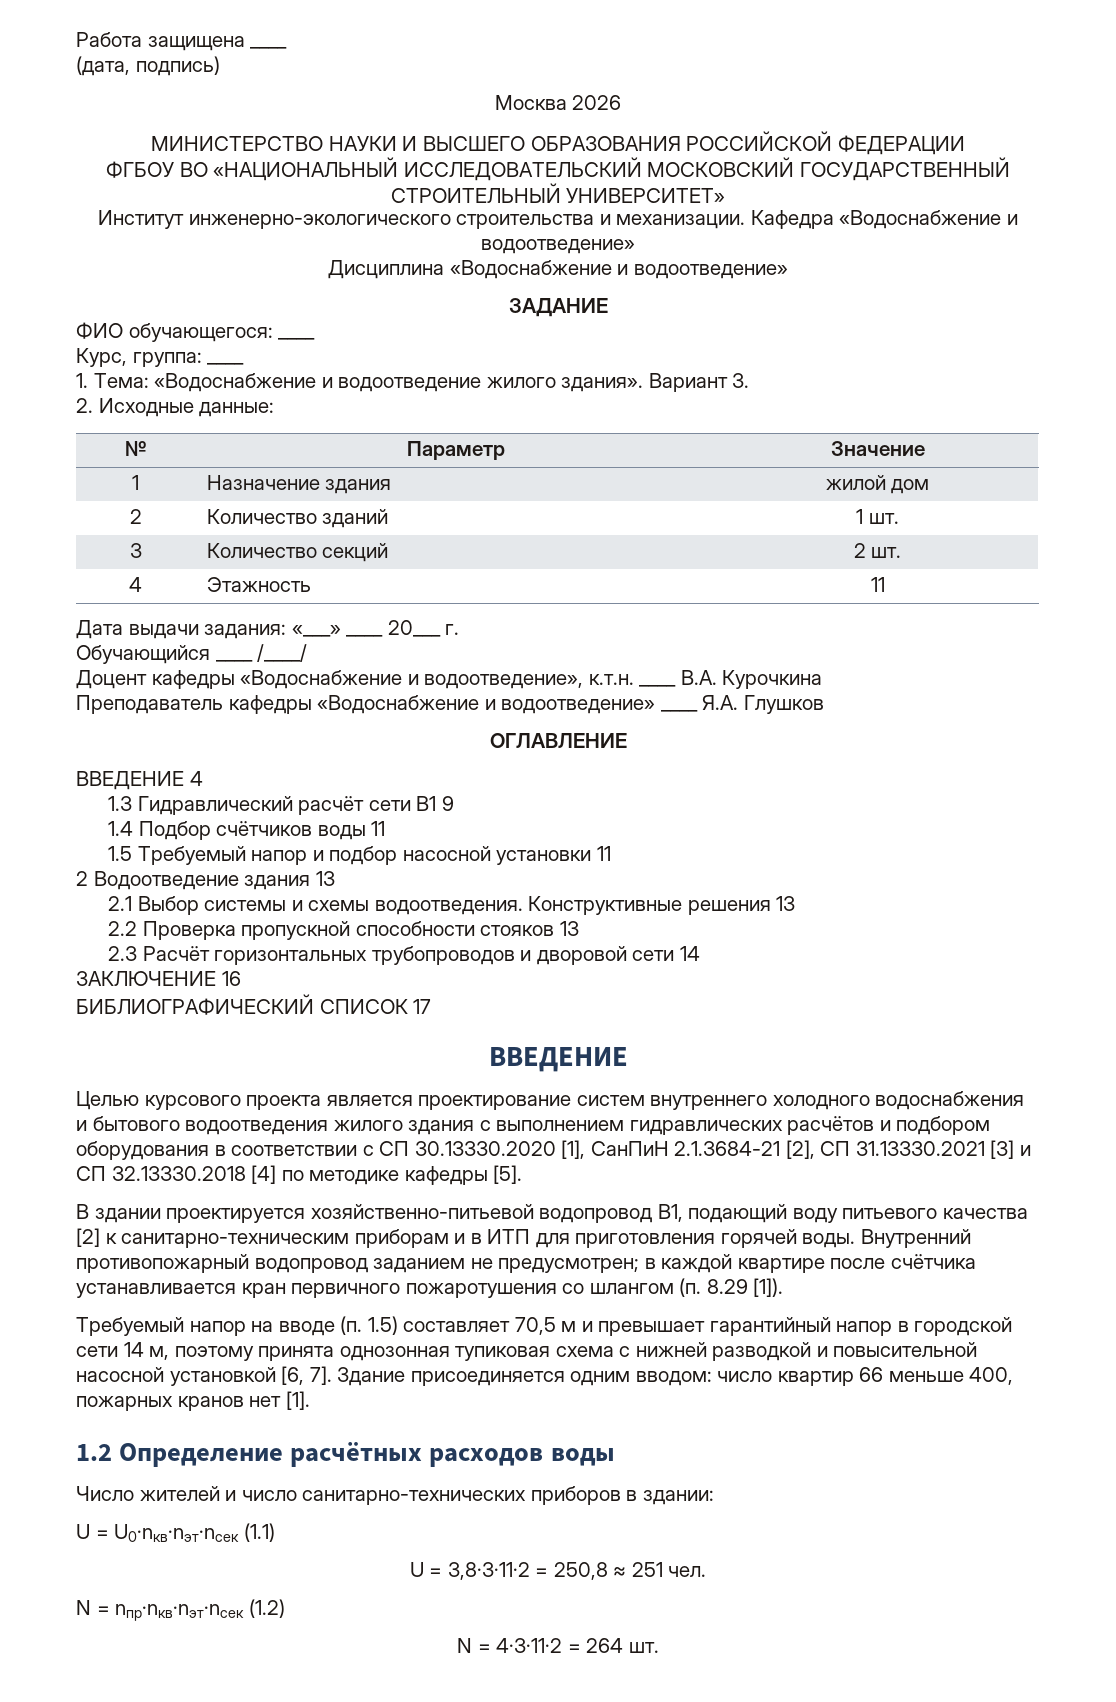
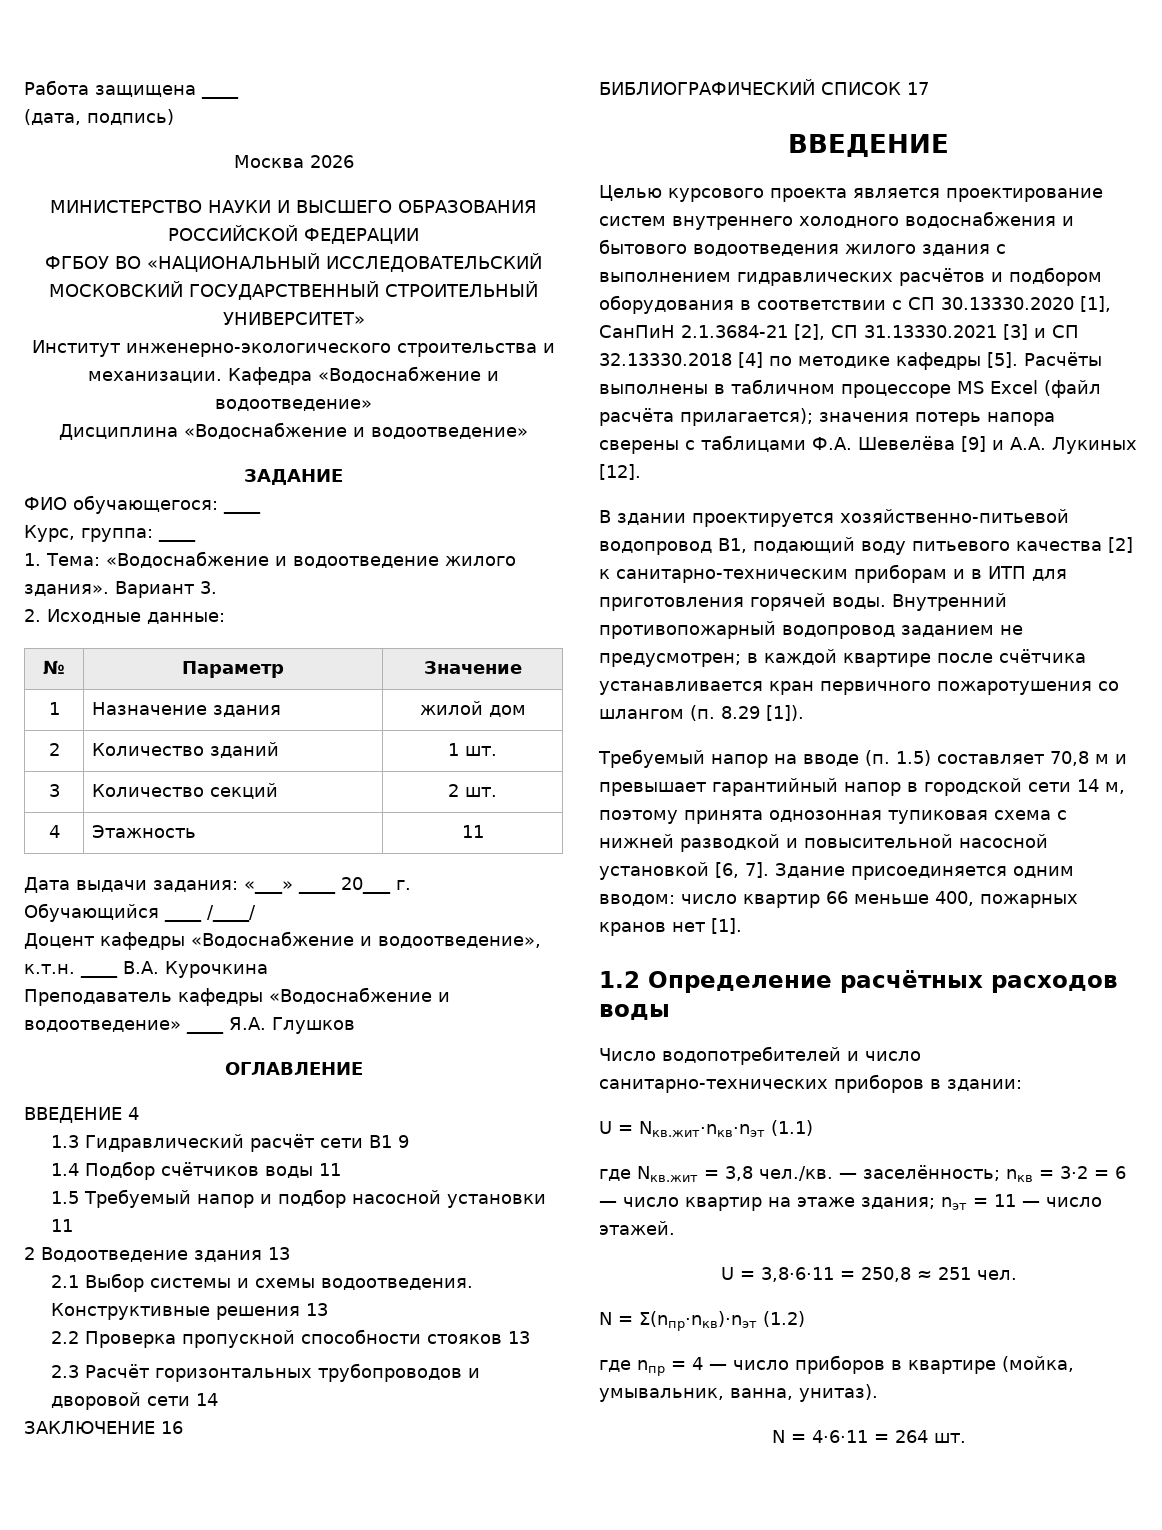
(523, 1174) none -> [1024,352,1102,366] [599,379,1101,398] [599,408,1055,426] [599,435,1137,454] [599,464,641,480] Расчёты выполнены в табличном процессоре MS Excel (файл расчёта прилагается); значения потерь напора сверены с таблицами Ф.А. Шевелёва [9] и А.А. Лукиных [12].
[514,1317,556,1335] 70,5 -> [1050,751,1089,766] 70,8
[139,1486,220,1501] жителей -> [662,1046,841,1065] водопотребителей
[114,1524,240,1542] U0·nкв·nэт·nсек -> [639,1121,765,1137] Nкв.жит·nкв·nэт
[409,1562,530,1580] // U = 3,8·3·11·2 -> [599,1165,1126,1182] [599,1194,1102,1211] [599,1221,675,1235] [720,1267,834,1282] // где Nкв.жит = 3,8 чел./кв. — заселённость; nкв = 3·2 = 6 — число квартир на этаже здания; nэт = 11 — число этажей. // U = 3,8·6·11
[115,1604,245,1621] nпр·nкв·nэт·nсек -> [639,1311,757,1331] Σ(nпр·nкв)·nэт
[457,1638,563,1653] // N = 4·3·11·2 -> [599,1355,1074,1376] [599,1384,878,1402] [771,1430,868,1443] // где nпр = 4 — число приборов в квартире (мойка, умывальник, ванна, унитаз). // N = 4·6·11

